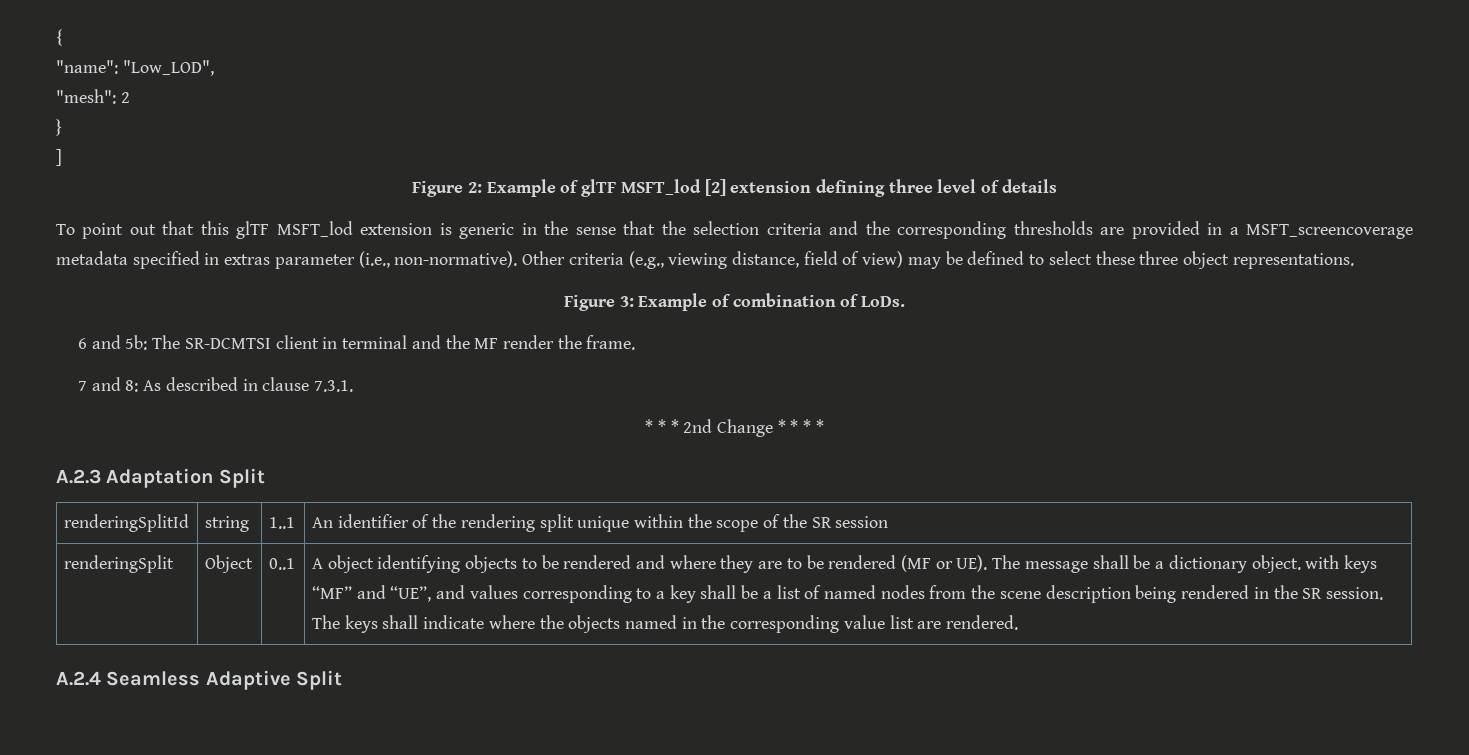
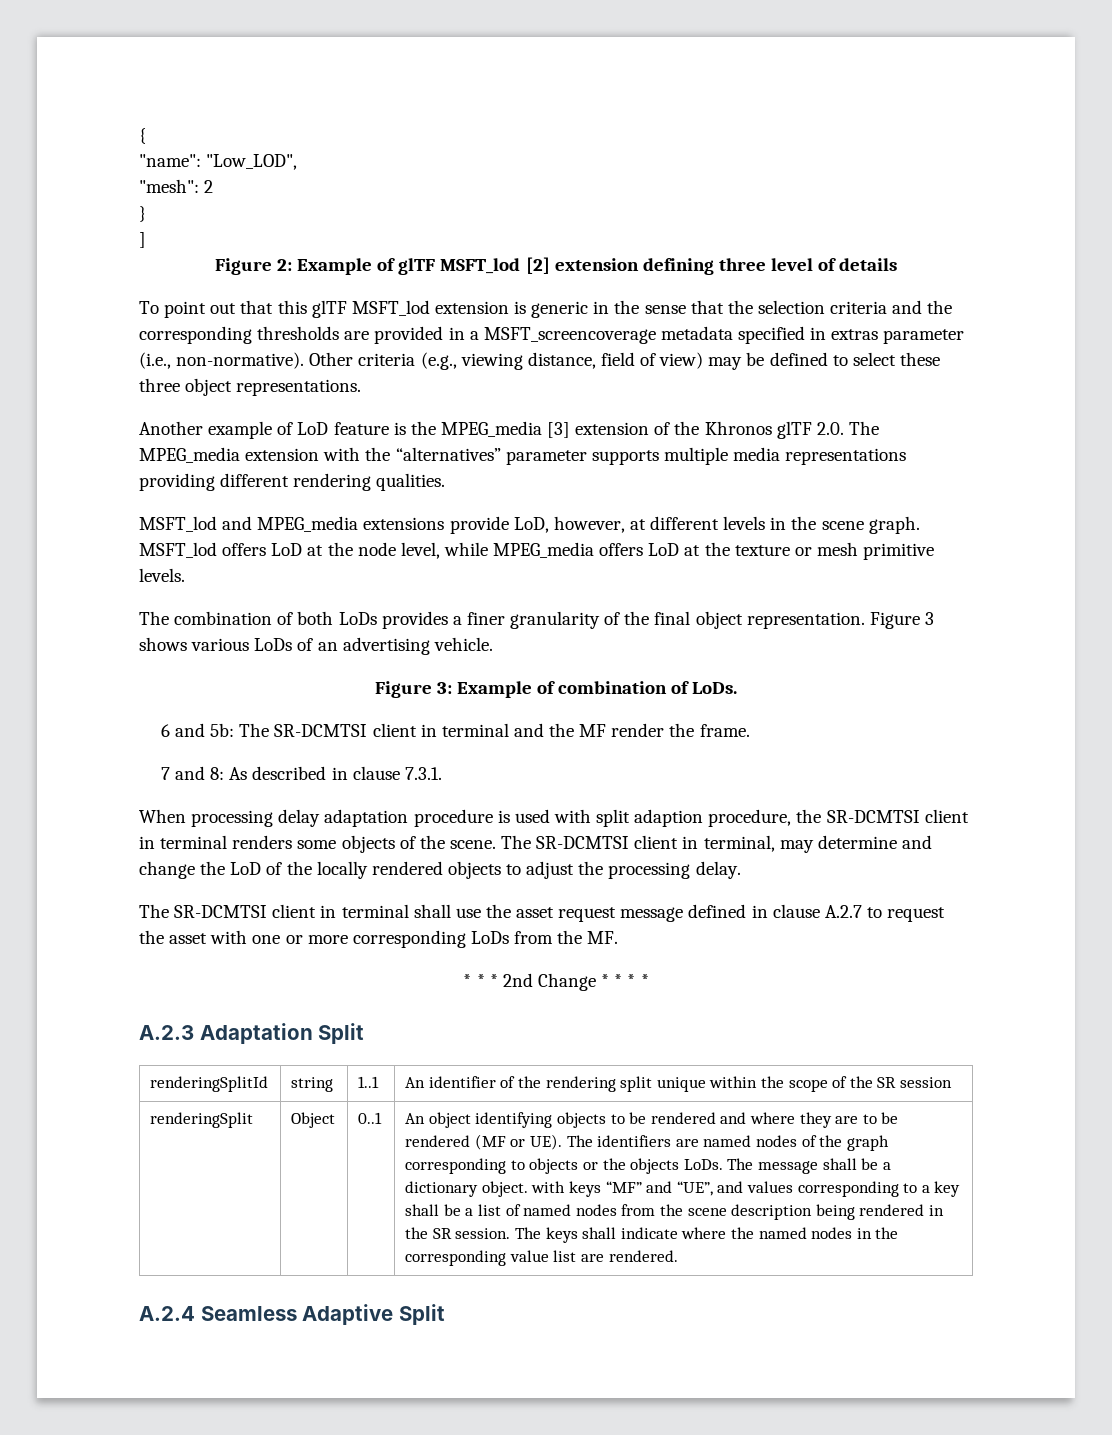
(1354, 261) none -> [139,421,879,439] [139,447,907,465] [139,473,446,491] [139,516,920,534] [139,542,935,560] [139,568,185,582] [139,611,934,629] [139,637,493,655] // Another example of LoD feature is the MPEG_media [3] extension of the Khronos glTF 2.0. The MPEG_media extension with the “alternatives” parameter supports multiple media representations providing different rendering qualities. // MSFT_lod and MPEG_media extensions provide LoD, however, at different levels in the scene graph. MSFT_lod offers LoD at the node level, while MPEG_media offers LoD at the texture or mesh primitive levels. // The combination of both LoDs provides a finer granularity of the final object representation. Figure 3 shows various LoDs of an advertising vehicle.
(354, 386) none -> [139,809,969,827] [139,835,932,853] [139,861,741,879] [139,904,946,922] [139,930,619,948] // When processing delay adaptation procedure is used with split adaption procedure, the SR-DCMTSI client in terminal renders some objects of the scene. The SR-DCMTSI client in terminal, may determine and change the LoD of the locally rendered objects to adjust the processing delay. // The SR-DCMTSI client in terminal shall use the asset request message defined in clause A.2.7 to request the asset with one or more corresponding LoDs from the MF.
[311,558,323,569] A -> [405,1113,426,1124] An
(1021, 562) none -> [597,1135,889,1151] [405,1158,754,1174] identifiers are named nodes of the graph corresponding to objects or the objects LoDs. The
[568,615,677,633] objects named -> [758,1227,853,1239] named nodes

